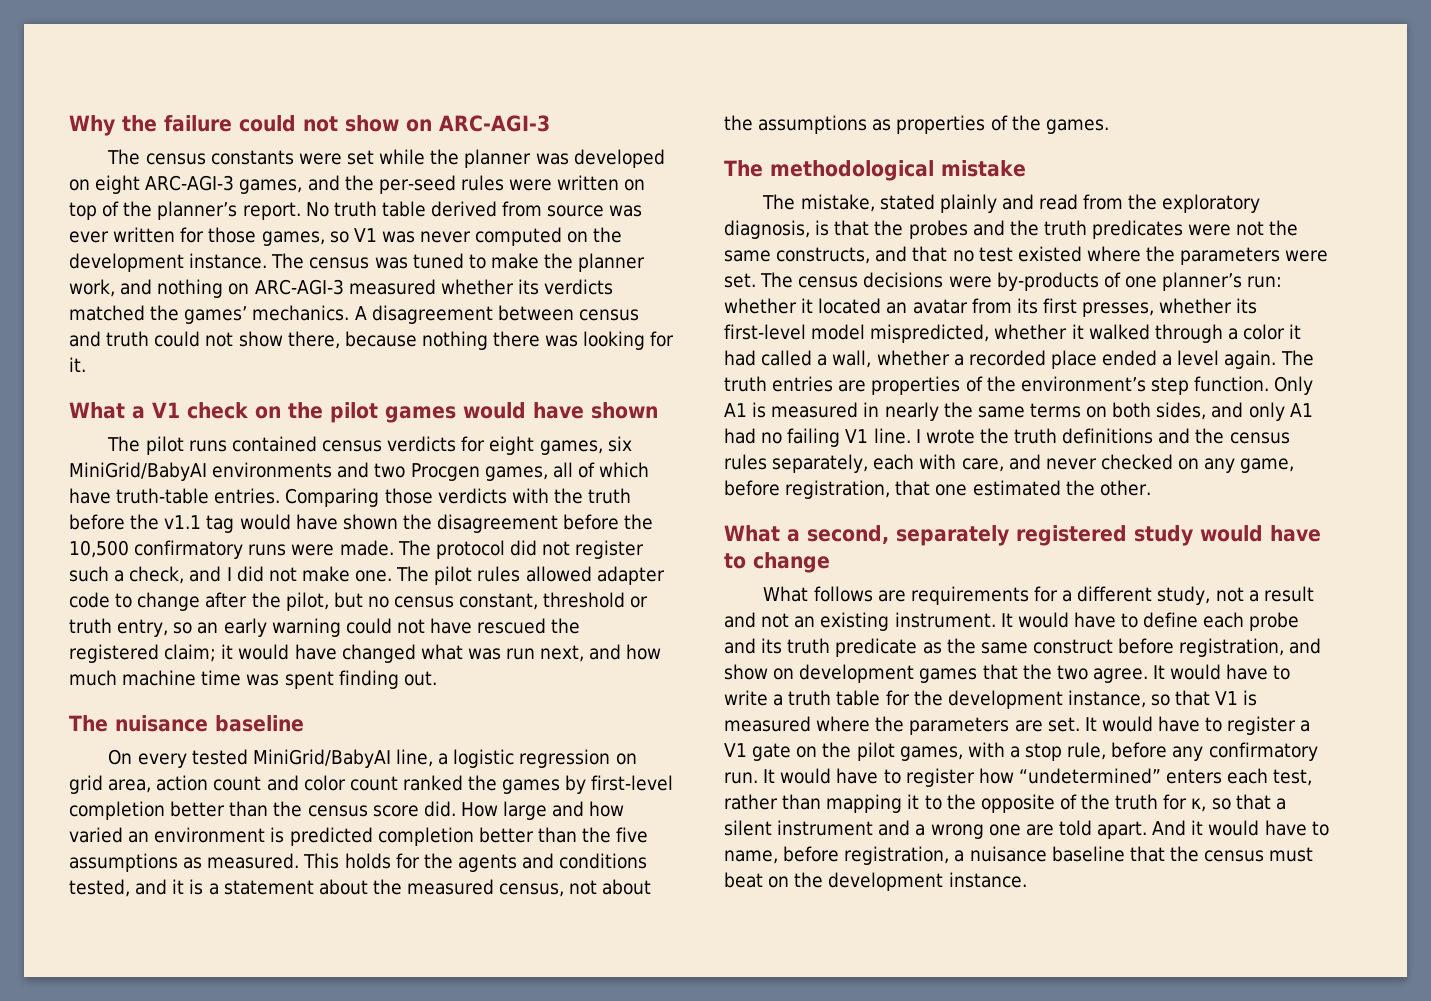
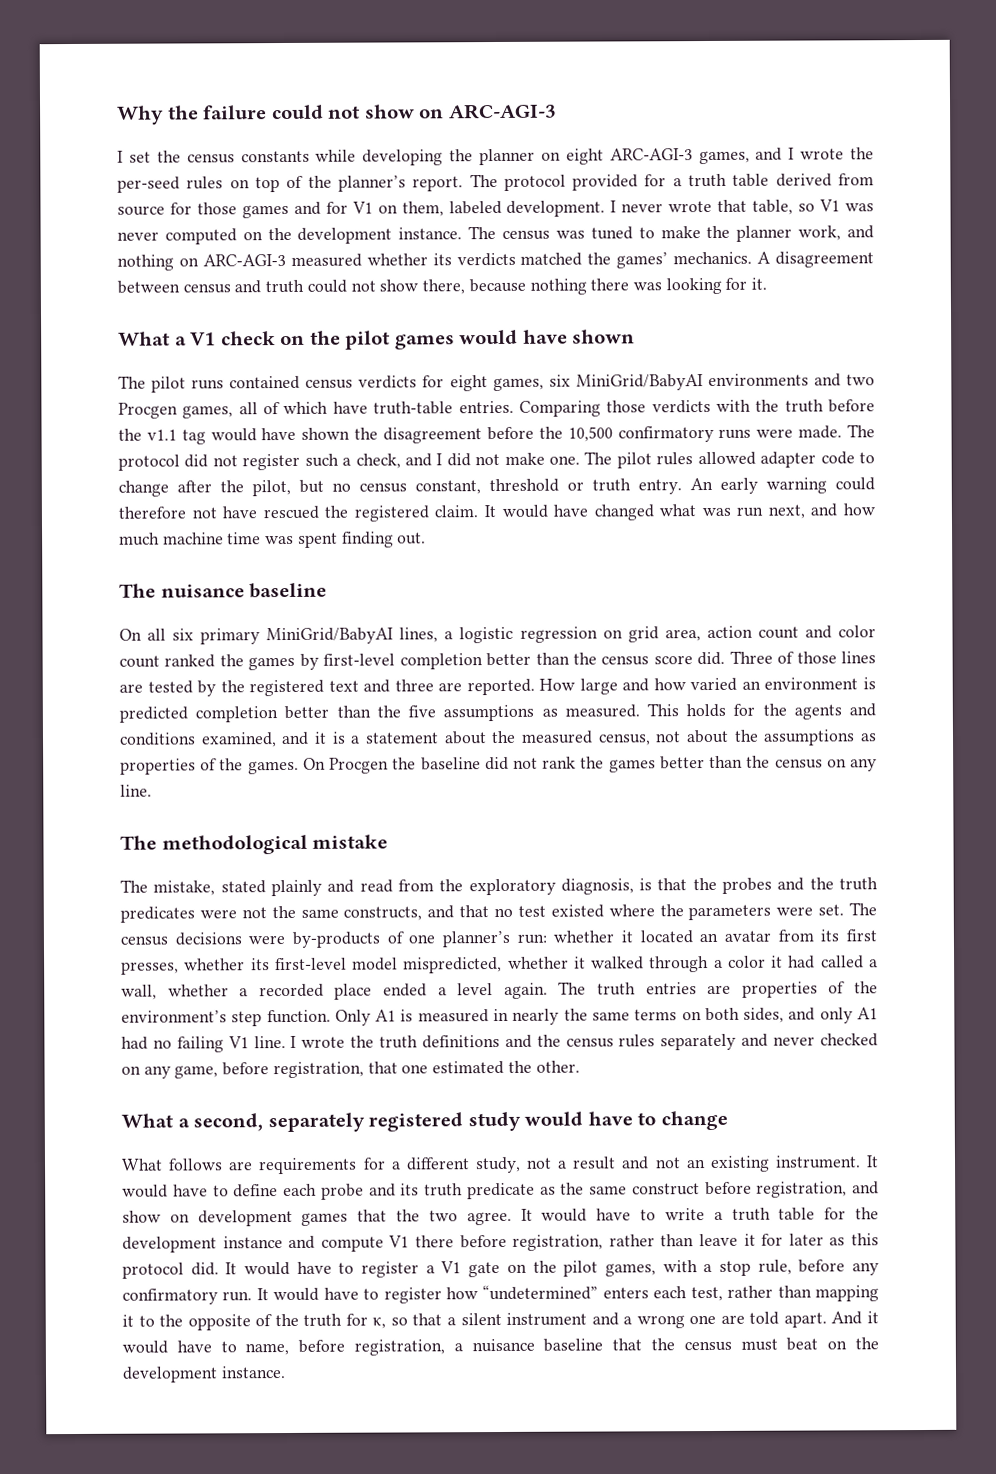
[107,149,665,168] The census constants were set while the planner was developed -> [117,148,535,166] I set the census constants while developing the planner
(340, 183) none -> [788,147,845,160] I wrote
[509,175,620,191] were written -> (224, 183) none
[305,202,329,217] No -> [469,173,682,191] The protocol provided for a
[609,205,643,217] [69,227,325,246] was ever written for those games, -> [169,199,794,219] for those games and for V1 on them, labeled development. I never wrote that table,
[117,619,219,637] entry, so an -> [638,477,713,495] entry. An
(392, 626) none -> [118,506,186,519] therefore
[164,644,234,662] claim; it -> [434,505,496,518] claim. It
[137,749,433,768] every tested MiniGrid/BabyAI line, -> [147,627,439,645] all six primary MiniGrid/BabyAI lines,
(456, 809) none -> [729,650,876,664] [119,678,535,697] Three of those lines are tested by the registered text and three are reported.
[69,879,130,897] tested, -> [200,732,277,748] examined,
(1109, 126) none -> [302,755,877,774] [120,784,152,797] On Procgen the baseline did not rank the games better than the census on any line.
[772,454,1004,473] separately, each with care, -> [660,1033,737,1051] separately
[1067,690,1258,708] [724,716,1080,735] instance, so that V1 is measured where the parameters are set. -> [222,1233,880,1252] [122,1262,219,1279] instance and compute V1 there before registration, rather than leave it for later as this protocol did.

